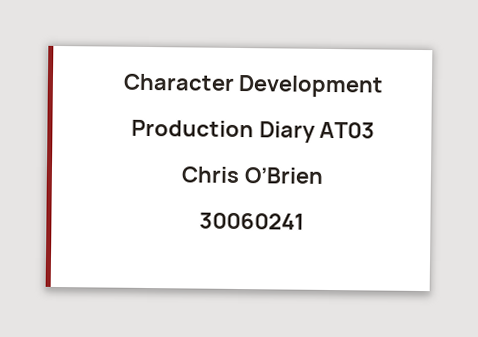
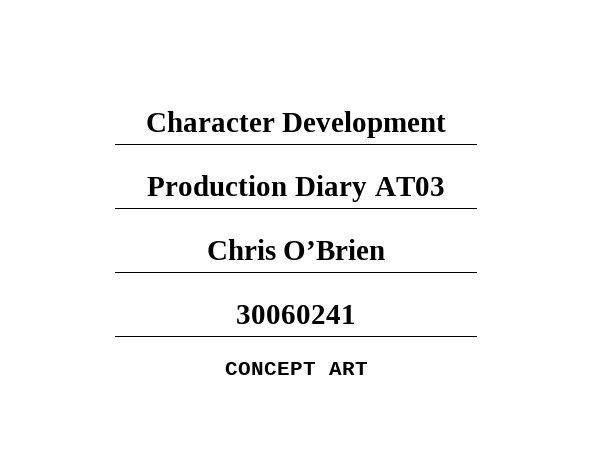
(305, 221) none -> [224,362,368,375] // CONCEPT ART

